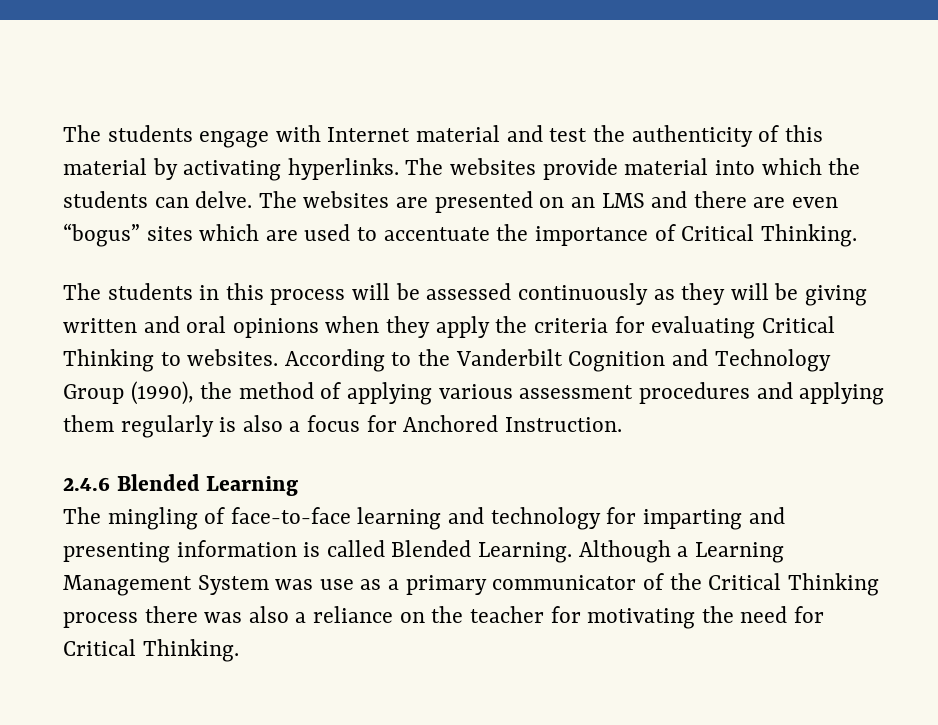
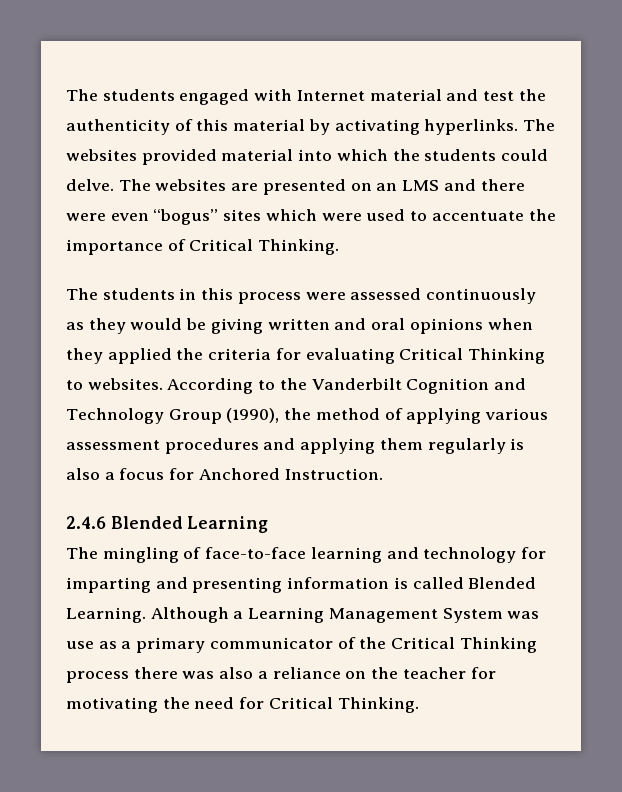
[63,125,270,148] The students engage -> [66,89,250,105] The students engaged
[542,158,618,180] provide -> [141,149,217,165] provided
[154,197,189,208] can -> [501,149,549,161] could
[753,197,786,208] are -> [66,213,106,221] were
[265,230,298,241] are -> [321,213,362,221] were
[352,283,420,300] will be -> [305,292,346,300] were
[730,283,769,300] will -> [130,318,183,330] would
[435,316,490,338] apply -> [107,348,172,364] applied

